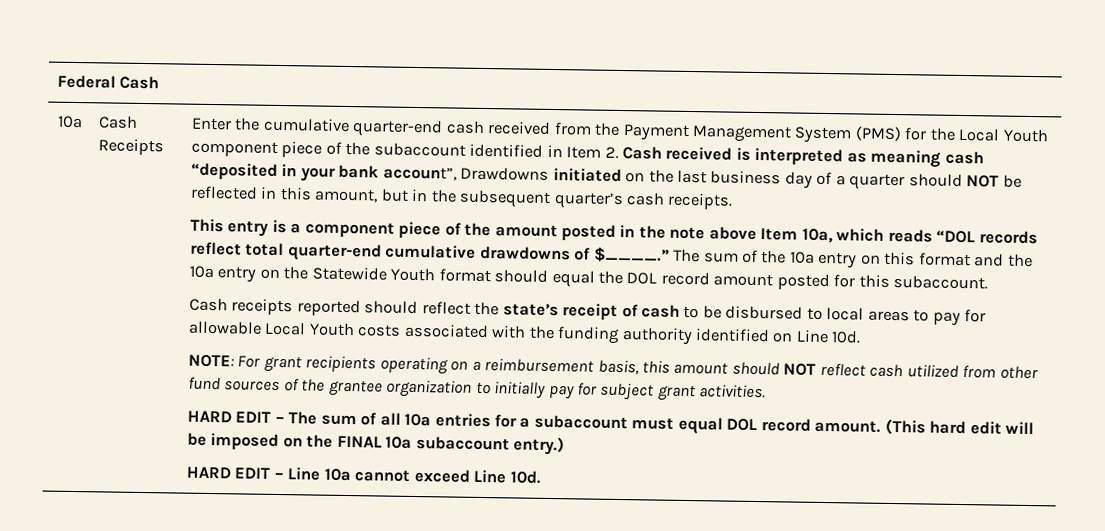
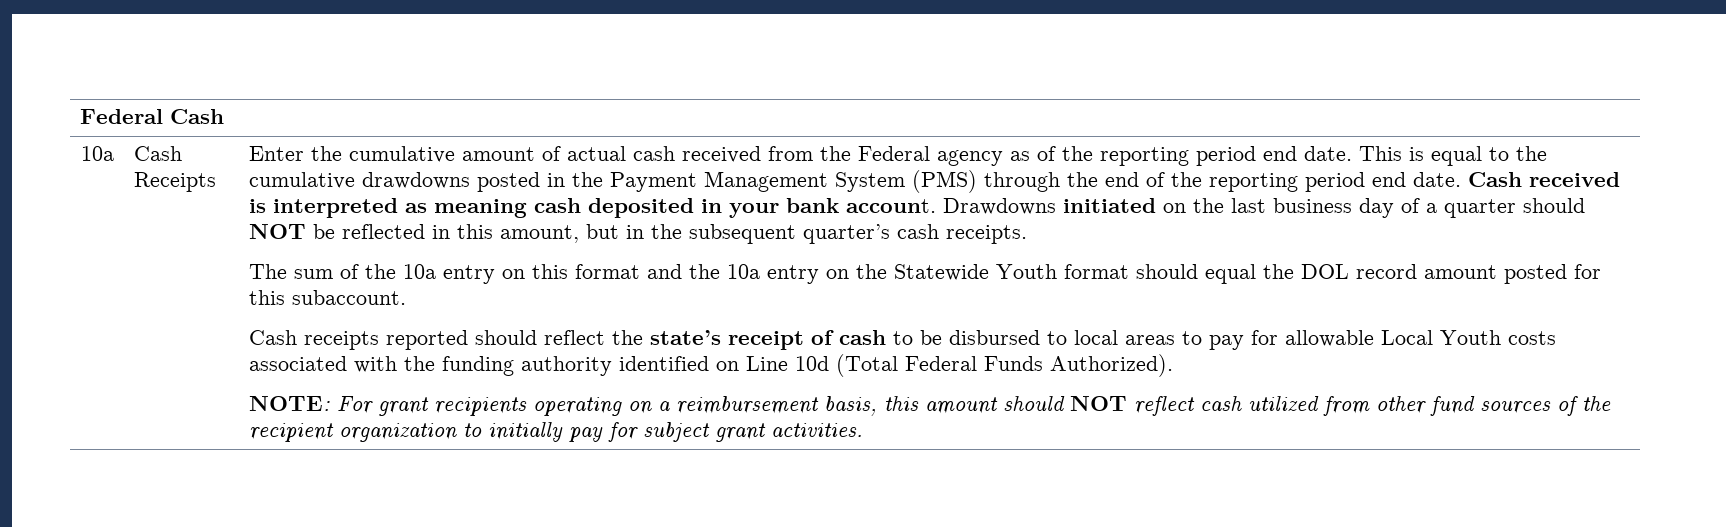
[352,119,444,138] quarter-end -> [462,146,627,161] amount of actual
[622,124,1049,144] [190,140,619,159] Payment Management System (PMS) for the Local Youth component piece of the subaccount identified in Item 2. -> [858,146,1548,166] [249,170,1462,193] Federal agency as of the reporting period end date. This is equal to the cumulative drawdowns posted in the Payment Management System (PMS) through the end of the reporting period end date.
[190,162,278,180] “deposited -> [588,198,695,218] deposited
[382,166,457,181] account”, -> [846,199,937,213] account.
[189,218,1038,245] [189,241,670,263] This entry is a component piece of the amount posted in the note above Item 10a, which reads “DOL records reflect total quarter-end cumulative drawdowns of $____.” -> (1028, 234) none
[831,330,862,344] 10d. -> [795,354,1174,377] 10d (Total Federal Funds Authorized).
[328,379,383,397] grantee -> [249,423,335,442] recipient
[186,410,1035,435] [186,432,566,456] [185,466,541,484] // HARD EDIT – The sum of all 10a entries for a subaccount must equal DOL record amount. (This hard edit will be imposed on the FINAL 10a subaccount entry.) // HARD EDIT – Line 10a cannot exceed Line 10d. -> (864, 430) none

